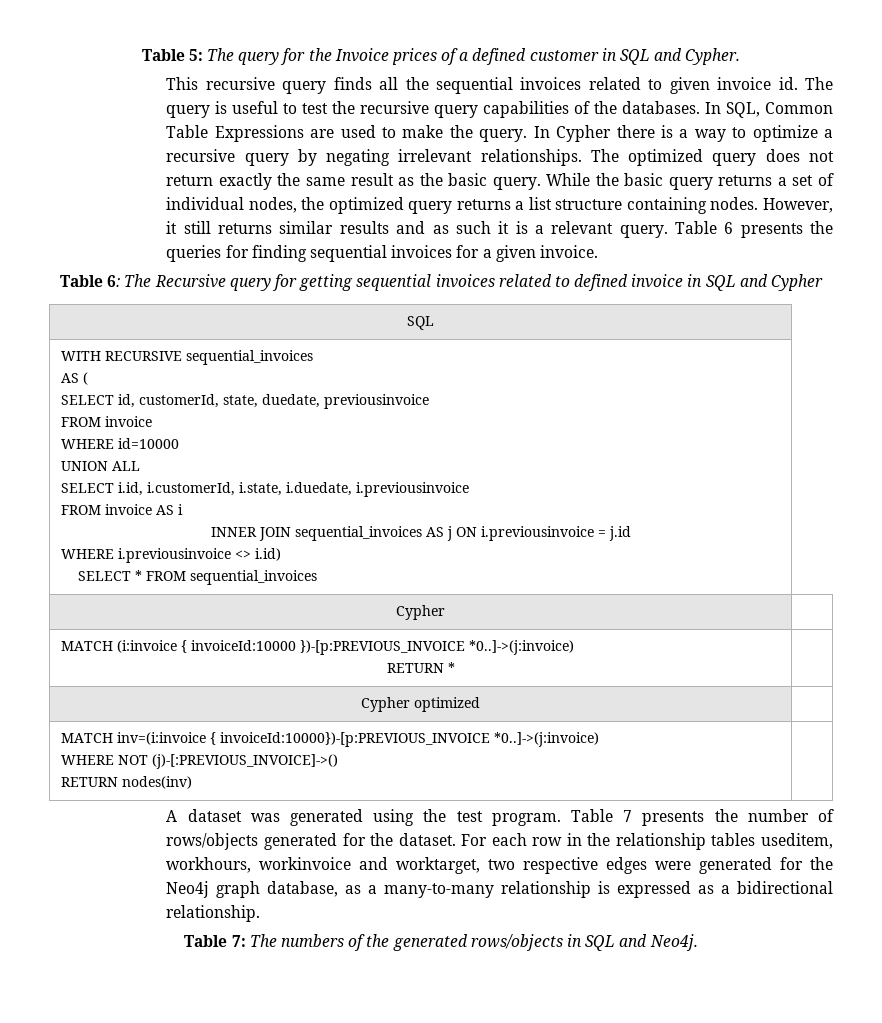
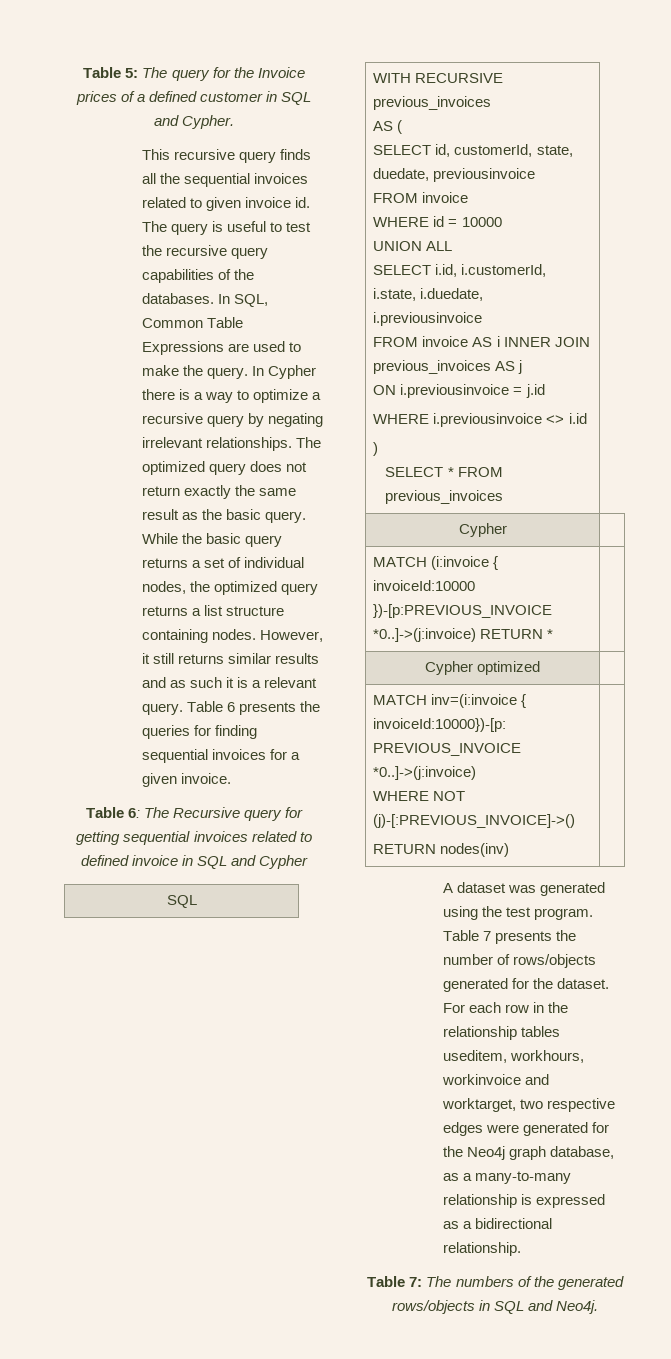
[185,350,313,365] sequential_invoices -> [373,96,492,110] previous_invoices
[117,438,179,449] id=10000 -> [433,216,502,227] id = 10000
(183, 509) // -> (500, 341) none
[294,526,422,541] sequential_invoices -> [373,360,492,374] previous_invoices
(452, 533) none -> (523, 367) //
[254,548,281,561] i.id) -> [568,413,587,424] [373,442,379,456] i.id // )
[190,570,318,585] sequential_invoices -> [385,490,504,504] previous_invoices
(574, 647) // -> (477, 635) none

